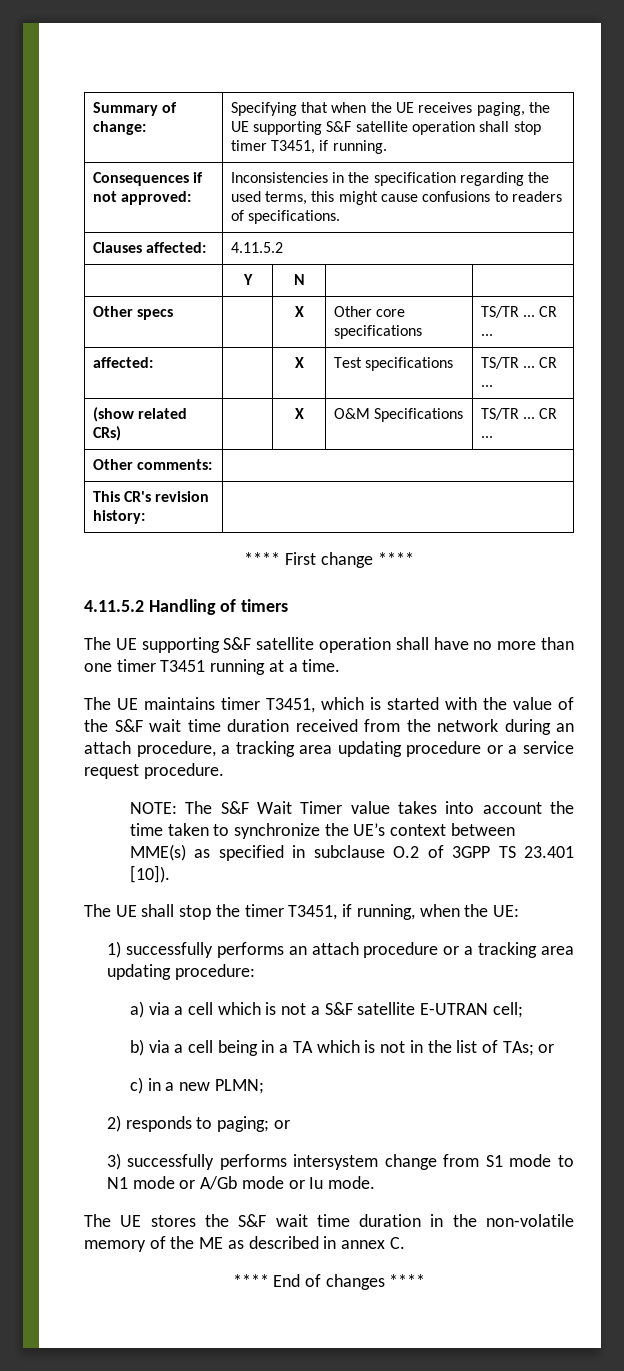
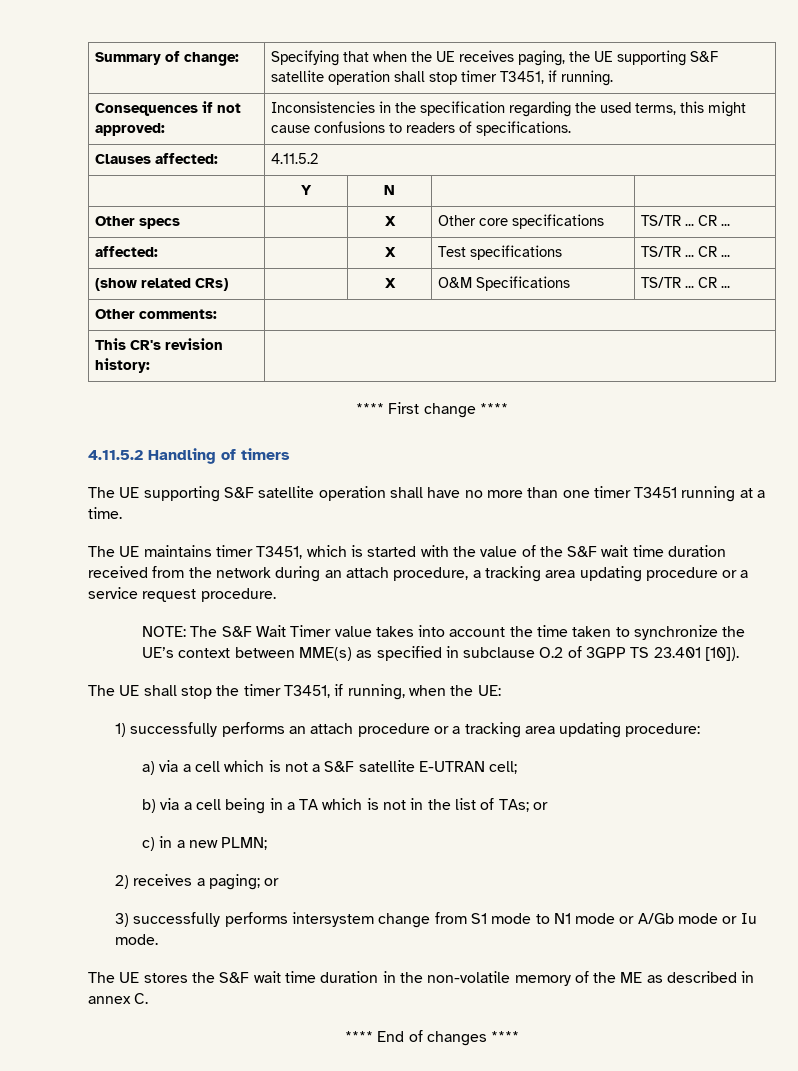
[125,1116,213,1132] responds to -> [133,874,205,886] receives a

